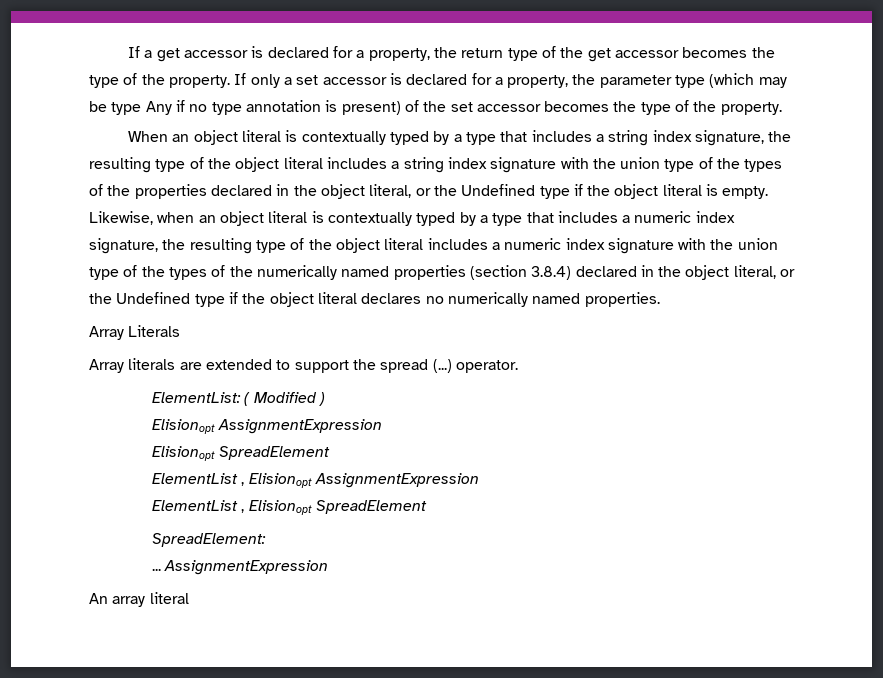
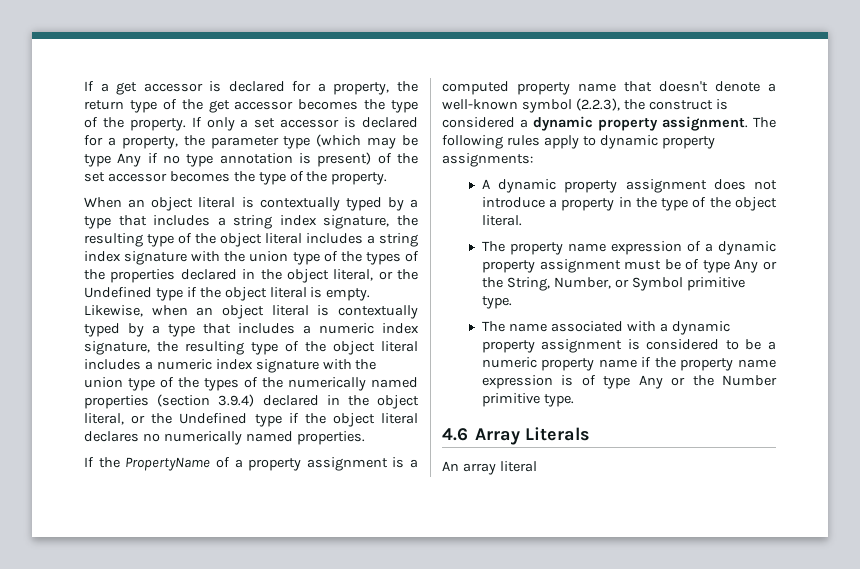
[531,266,572,280] 3.8.4) -> [218,394,255,407] 3.9.4)
[89,325,181,340] [89,358,518,373] [152,392,325,406] [152,419,383,434] [152,446,331,461] [152,473,479,488] [152,500,427,515] [152,533,267,547] [152,560,329,575] Array Literals // Array literals are extended to support the spread (...) operator. // ElementList: ( Modified ) // Elisionopt AssignmentExpression // Elisionopt SpreadElement // ElementList , Elisionopt AssignmentExpression // ElementList , Elisionopt SpreadElement // SpreadElement: // ... AssignmentExpression -> [84,457,418,471] [442,81,776,95] [442,98,728,113] [442,116,776,131] [442,135,715,149] [442,153,533,167] [481,179,777,193] [481,197,777,211] [481,215,522,226] [481,241,776,255] [481,259,777,273] [481,277,745,291] [481,296,512,309] [481,321,730,335] [481,339,776,353] [481,357,776,371] [481,375,778,389] [481,393,574,407] [442,427,591,445] If the PropertyName of a property assignment is a computed property name that doesn't denote a well-known symbol (2.2.3), the construct is considered a dynamic property assignment. The following rules apply to dynamic property assignments: // A dynamic property assignment does not introduce a property in the type of the object literal. // The property name expression of a dynamic property assignment must be of type Any or the String, Number, or Symbol primitive type. // The name associated with a dynamic property assignment is considered to be a numeric property name if the property name expression is of type Any or the Number primitive type. // 4.6 Array Literals

